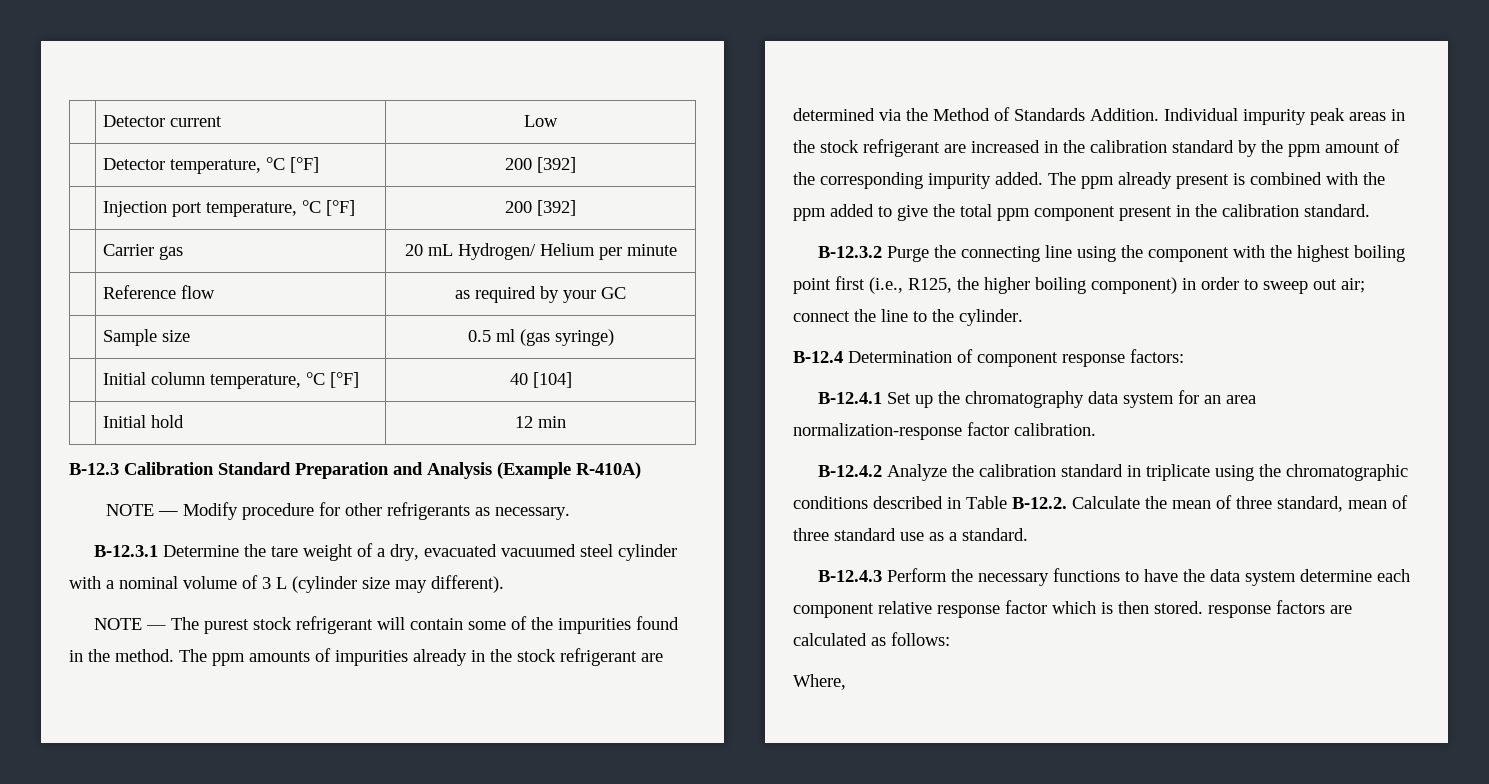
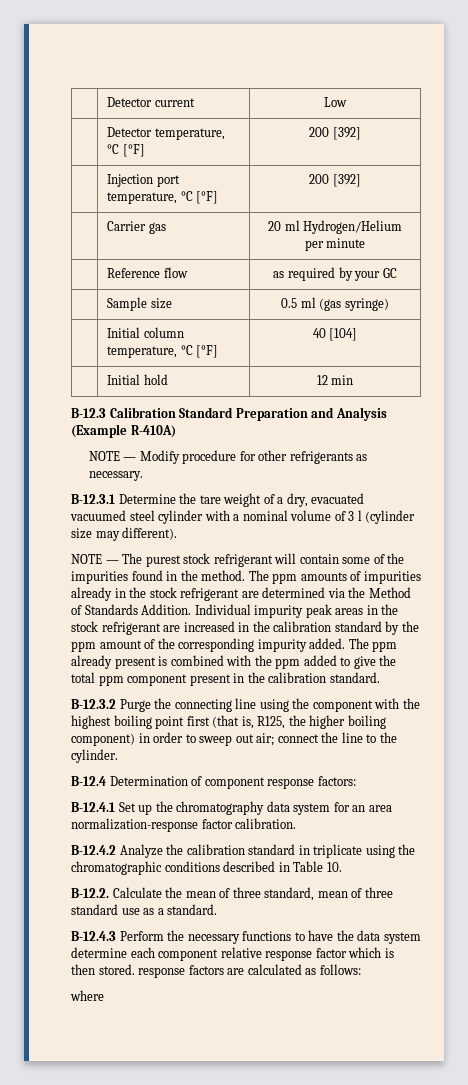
[427,243,595,260] mL Hydrogen/ Helium -> [284,220,403,234] ml Hydrogen/Helium
[276,577,287,589] L -> [357,510,362,521] l
[869,277,903,294] (i.e., -> [212,715,254,729] (that is,
(1007, 502) none -> [326,862,342,872] 10. //
[793,674,846,690] Where, -> [70,990,104,1001] where

